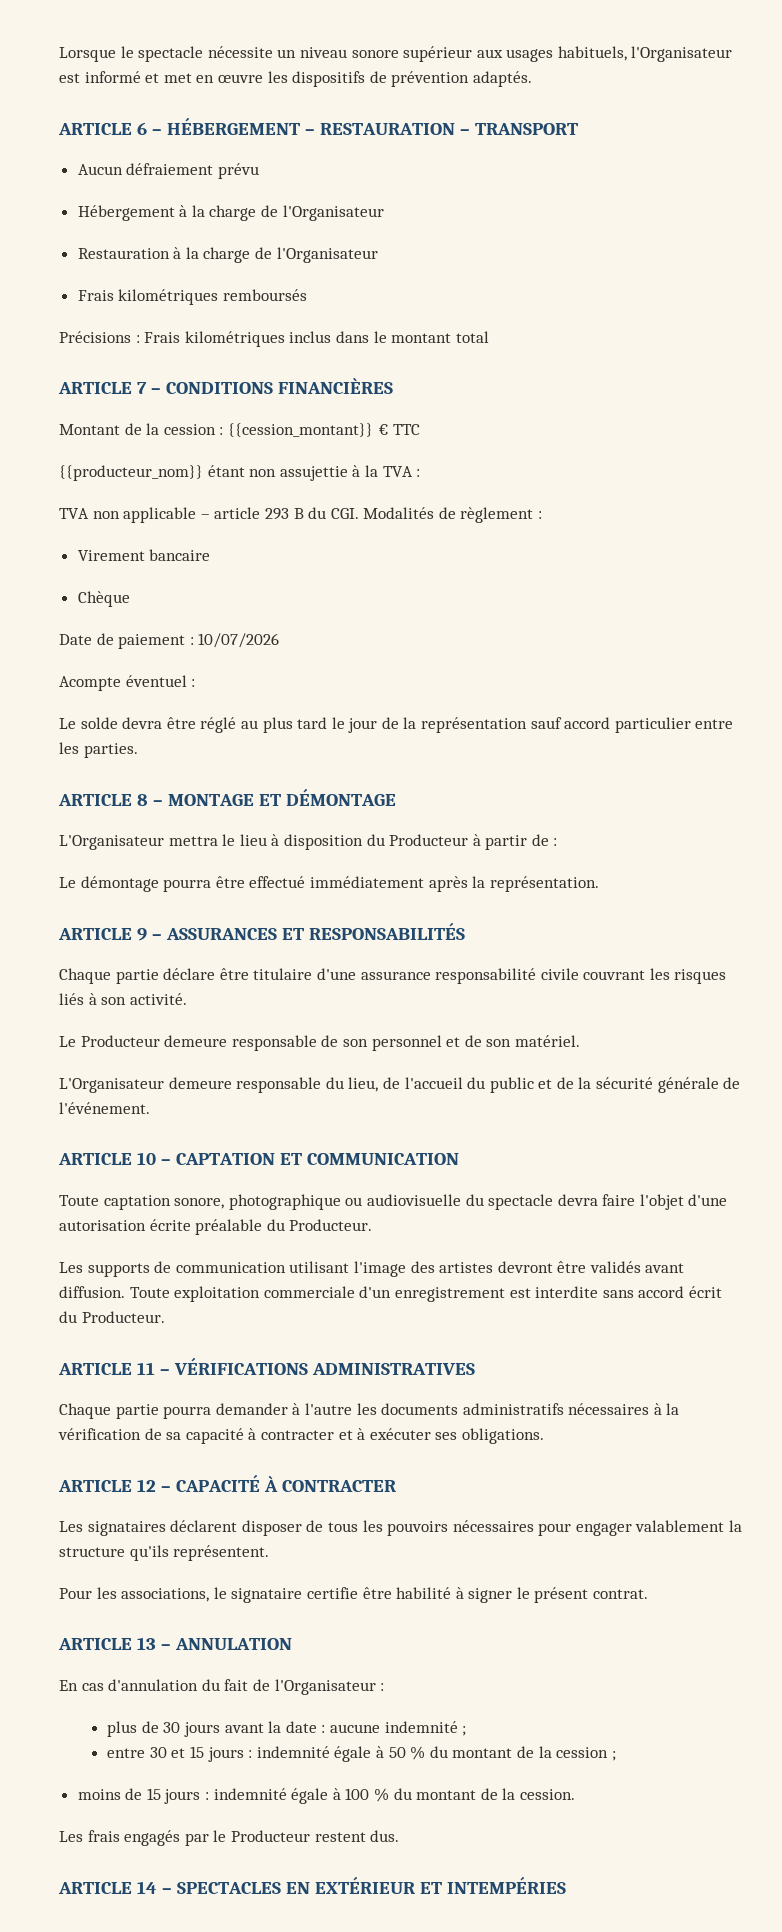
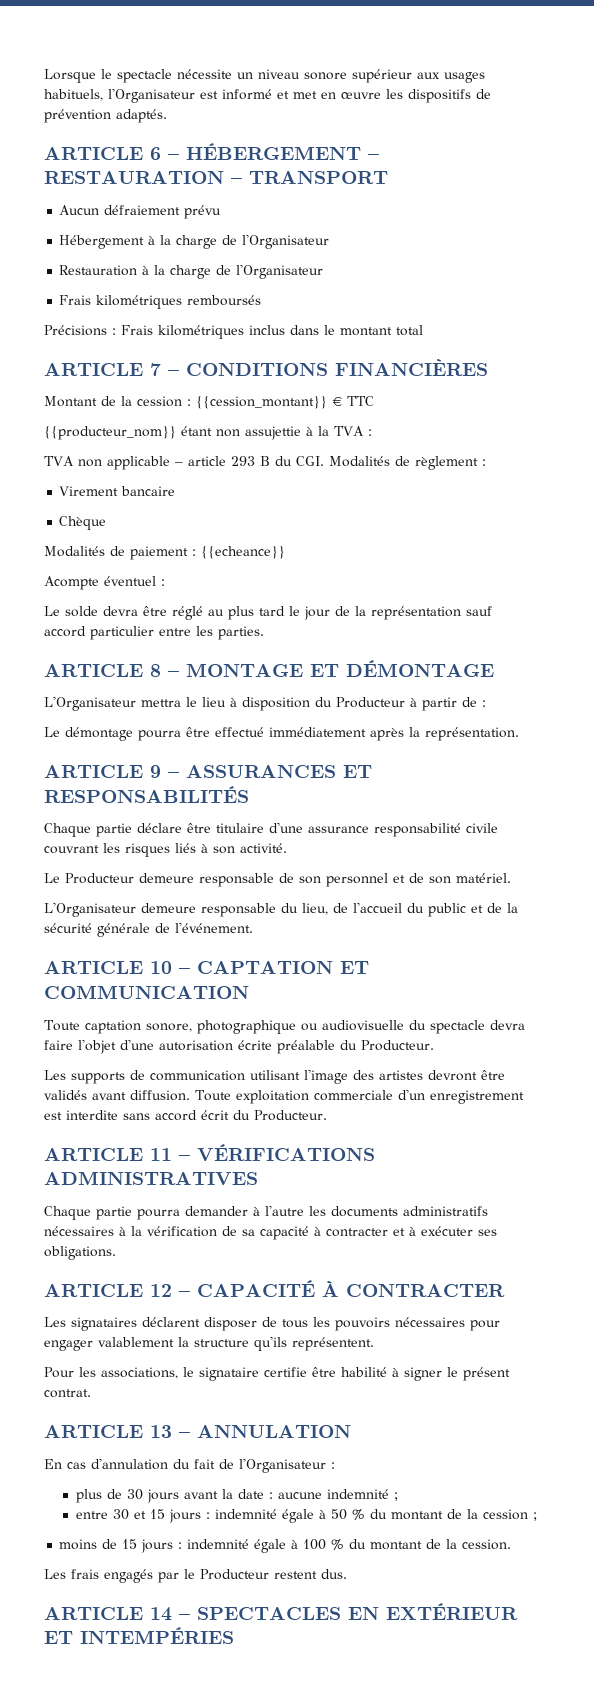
[59,634,92,645] Date -> [44,546,105,557] Modalités
[198,633,280,648] 10/07/2026 -> [201,546,285,559] {{echeance}}

